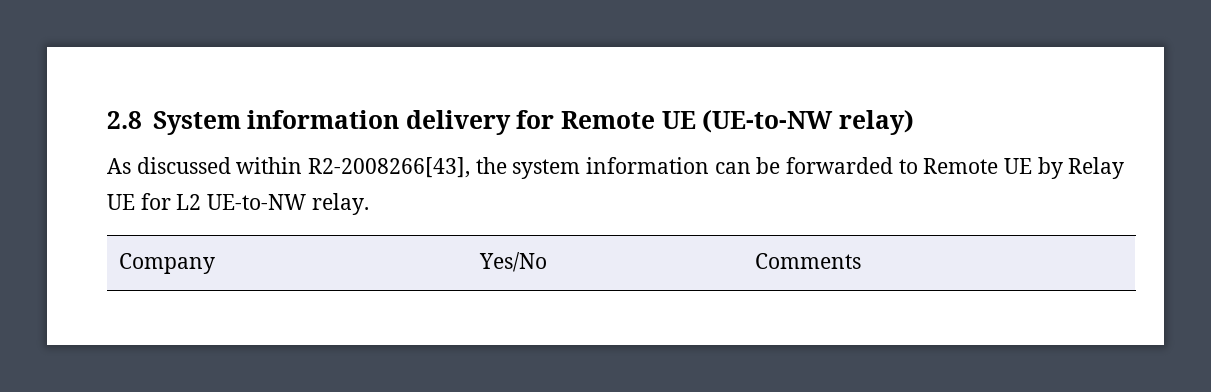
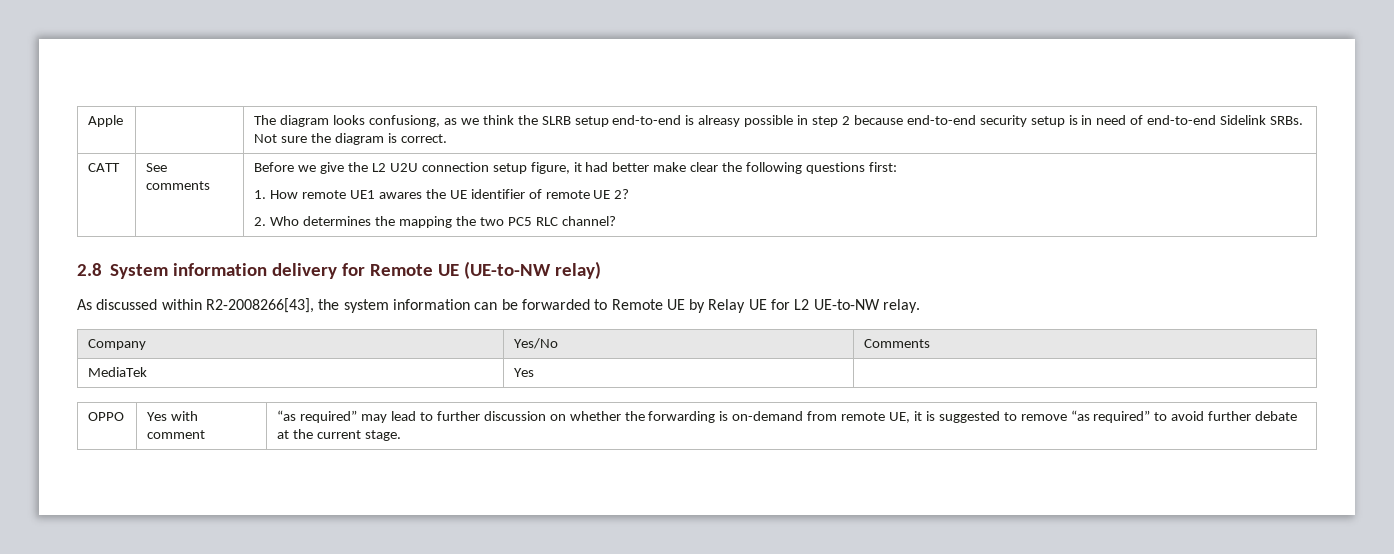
(107, 120) none -> [88,115,124,127] [254,115,1304,127] [254,133,447,145] [88,163,121,172] [146,163,168,172] [146,181,211,190] [254,162,897,174] [254,189,630,199] [254,216,616,228] Apple | | The diagram looks confusiong, as we think the SLRB setup end-to-end is alreasy possible in step 2 because end-to-end security setup is in need of end-to-end Sidelink SRBs. Not sure the diagram is correct. // CATT | See comments | Before we give the L2 U2U connection setup figure, it had better make clear the following questions first: // 1. How remote UE1 awares the UE identifier of remote UE 2? // 2. Who determines the mapping the two PC5 RLC channel? //
(862, 261) none -> [88,367,148,377] [514,368,535,377] [88,412,125,421] [147,411,199,421] [147,430,206,439] [277,410,1298,423] [277,429,402,441] // MediaTek | Yes | // OPPO | Yes with comment | “as required” may lead to further discussion on whether the forwarding is on-demand from remote UE, it is suggested to remove “as required” to avoid further debate at the current stage.

